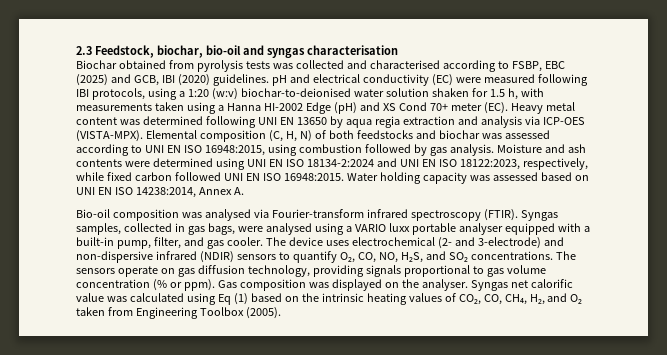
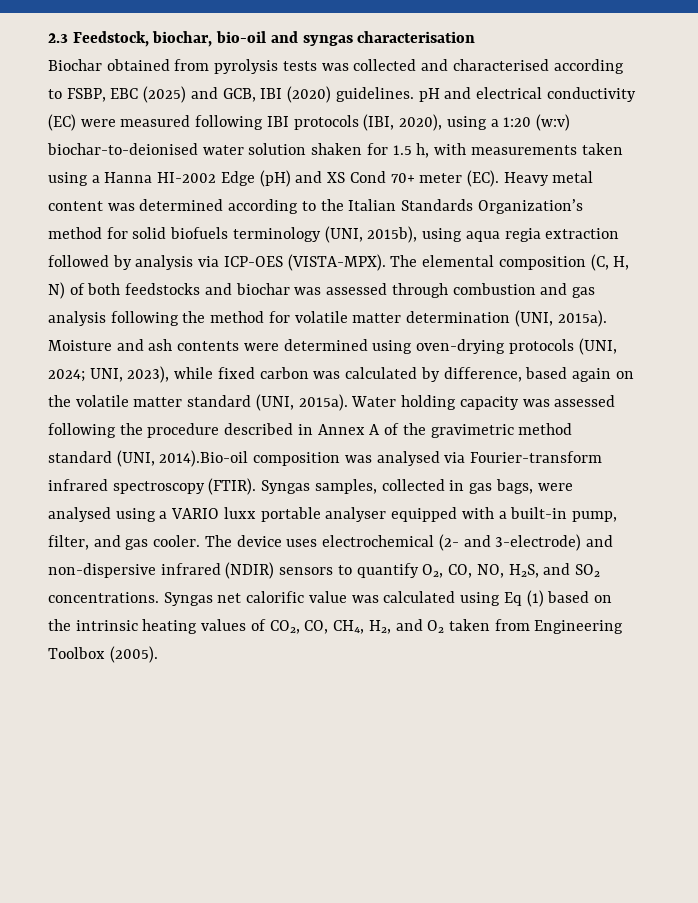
[91,88,145,100] protocols, -> [293,114,443,131] protocols (IBI, 2020),
[205,116,343,128] following UNI EN 13650 by -> [228,199,583,214] [48,226,463,243] according to the Italian Standards Organization’s method for solid biofuels terminology (UNI, 2015b), using
[457,116,478,125] and -> [48,255,132,270] followed by
[145,130,197,139] Elemental -> [390,255,495,267] The elemental
[76,144,494,156] according to UNI EN ISO 16948:2015, using combustion followed by gas analysis. -> [391,283,595,298] [48,310,607,327] through combustion and gas analysis following the method for volatile matter determination (UNI, 2015a).
[246,158,588,170] [76,172,344,181] UNI EN ISO 18134-2:2024 and UNI EN ISO 18122:2023, respectively, while fixed carbon followed UNI EN ISO 16948:2015. -> [416,338,617,355] [48,366,634,383] [48,394,348,411] oven-drying protocols (UNI, 2024; UNI, 2023), while fixed carbon was calculated by difference, based again on the volatile matter standard (UNI, 2015a).
[540,172,589,181] [76,187,244,198] [76,209,110,218] based on UNI EN ISO 14238:2014, Annex A. // Bio-oil -> [48,423,573,438] [48,450,249,467] following the procedure described in Annex A of the gravimetric method standard (UNI, 2014).Bio-oil
[555,251,576,260] [76,265,546,277] [76,279,468,291] The sensors operate on gas diffusion technology, providing signals proportional to gas volume concentration (% or ppm). Gas composition was displayed on the analyser. -> (159, 597) none

